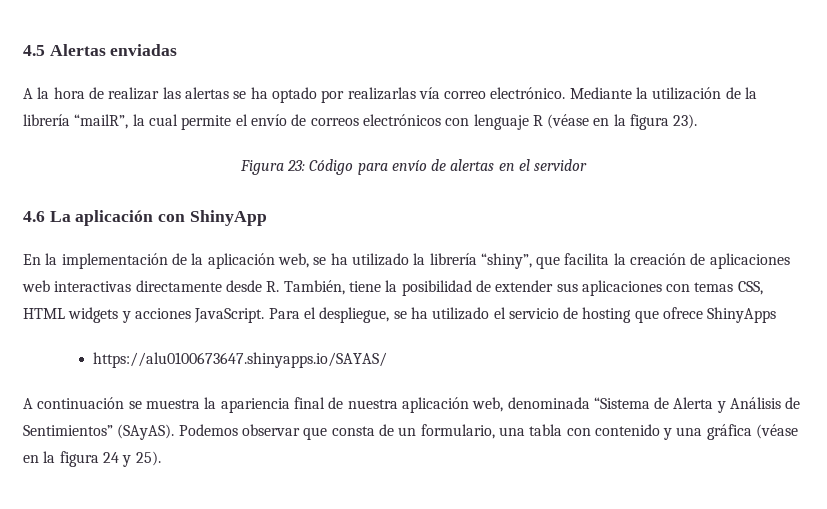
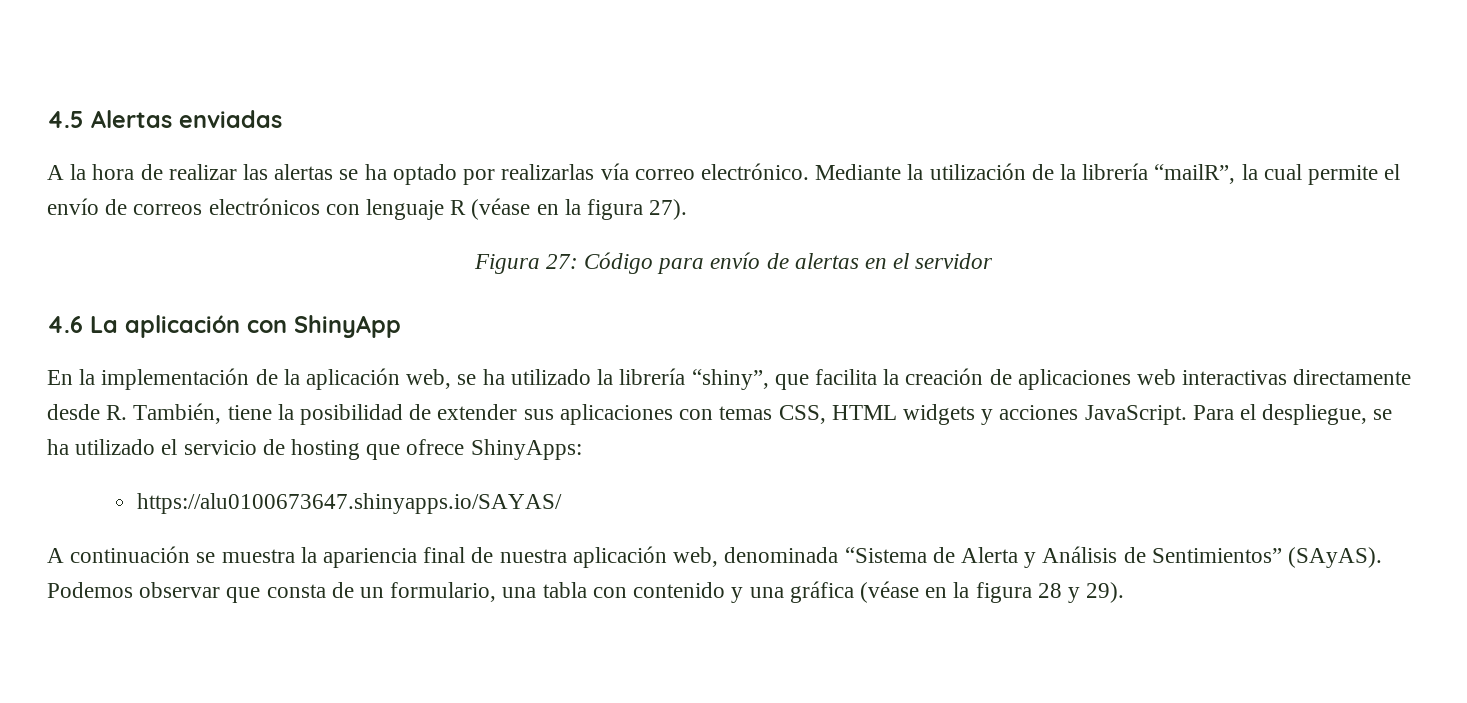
[673,114,698,129] 23). -> [649,199,688,220] 27).
[286,160,305,171] 23: -> [545,254,578,269] 27:
[707,307,777,323] ShinyApps -> [470,439,582,460] ShinyApps:
[102,451,161,467] 24 y 25). -> [1037,582,1125,603] 28 y 29).

